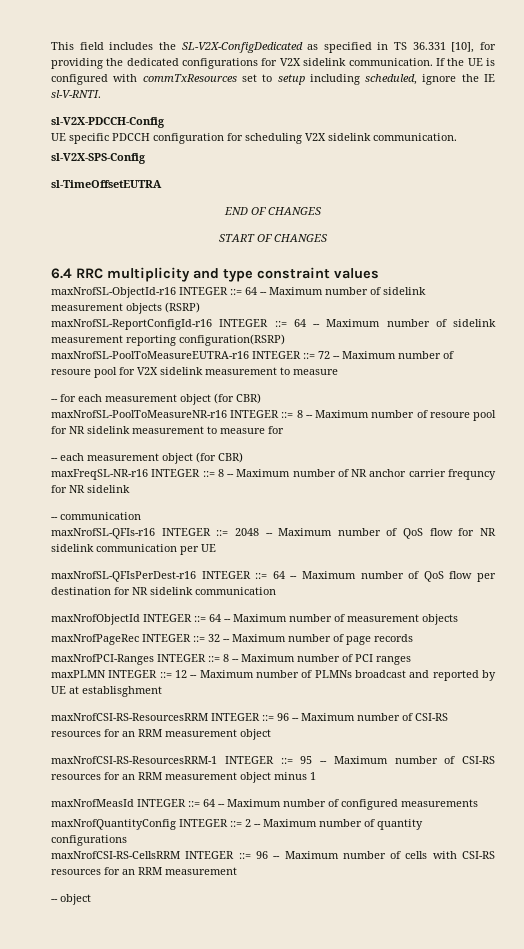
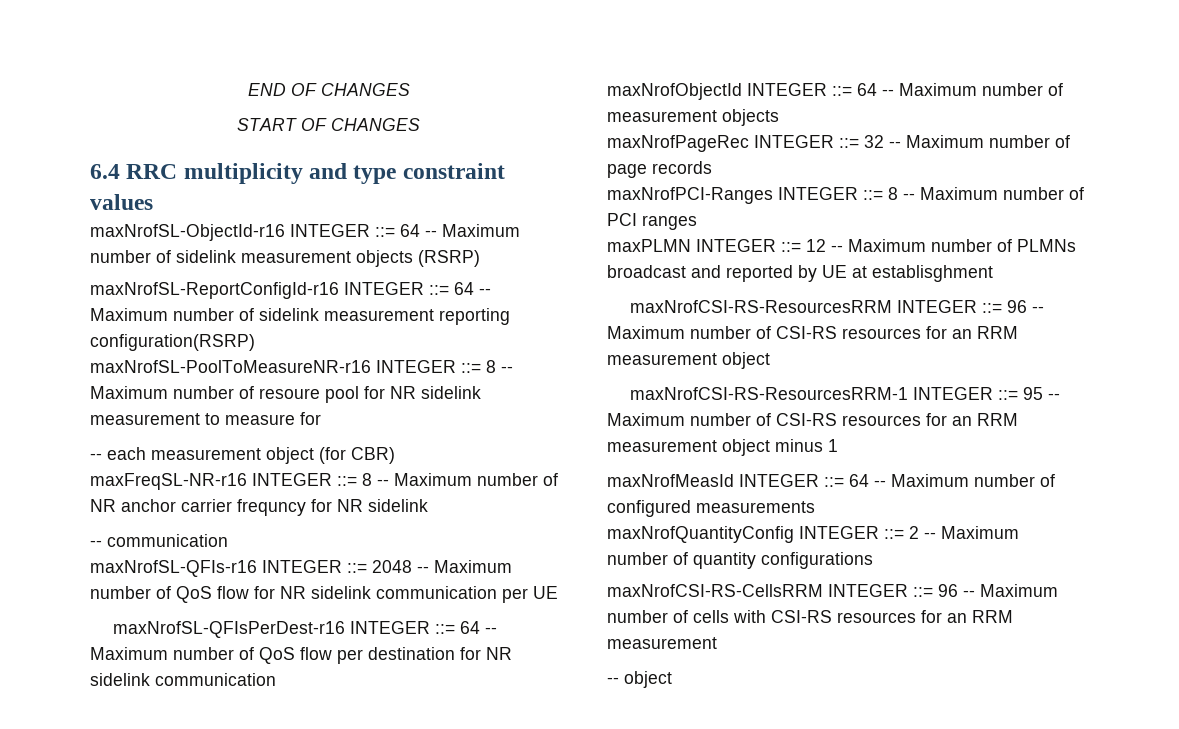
[51,42,496,53] [51,58,496,69] [51,74,496,85] [51,90,101,98] [51,117,165,128] [51,133,457,144] [51,153,146,164] [51,180,162,188] This field includes the SL-V2X-ConfigDedicated as specified in TS 36.331 [10], for providing the dedicated configurations for V2X sidelink communication. If the UE is configured with commTxResources set to setup including scheduled, ignore the IE sl-V-RNTI. // sl-V2X-PDCCH-Config // UE specific PDCCH configuration for scheduling V2X sidelink communication. // sl-V2X-SPS-Config // sl-TimeOffsetEUTRA // -> (247, 89) none
[51,351,454,359] [51,367,338,378] [51,393,261,405] // maxNrofSL-PoolToMeasureEUTRA-r16 INTEGER ::= 72 -- Maximum number of resoure pool for V2X sidelink measurement to measure // -- for each measurement object (for CBR) -> (255, 342) none

